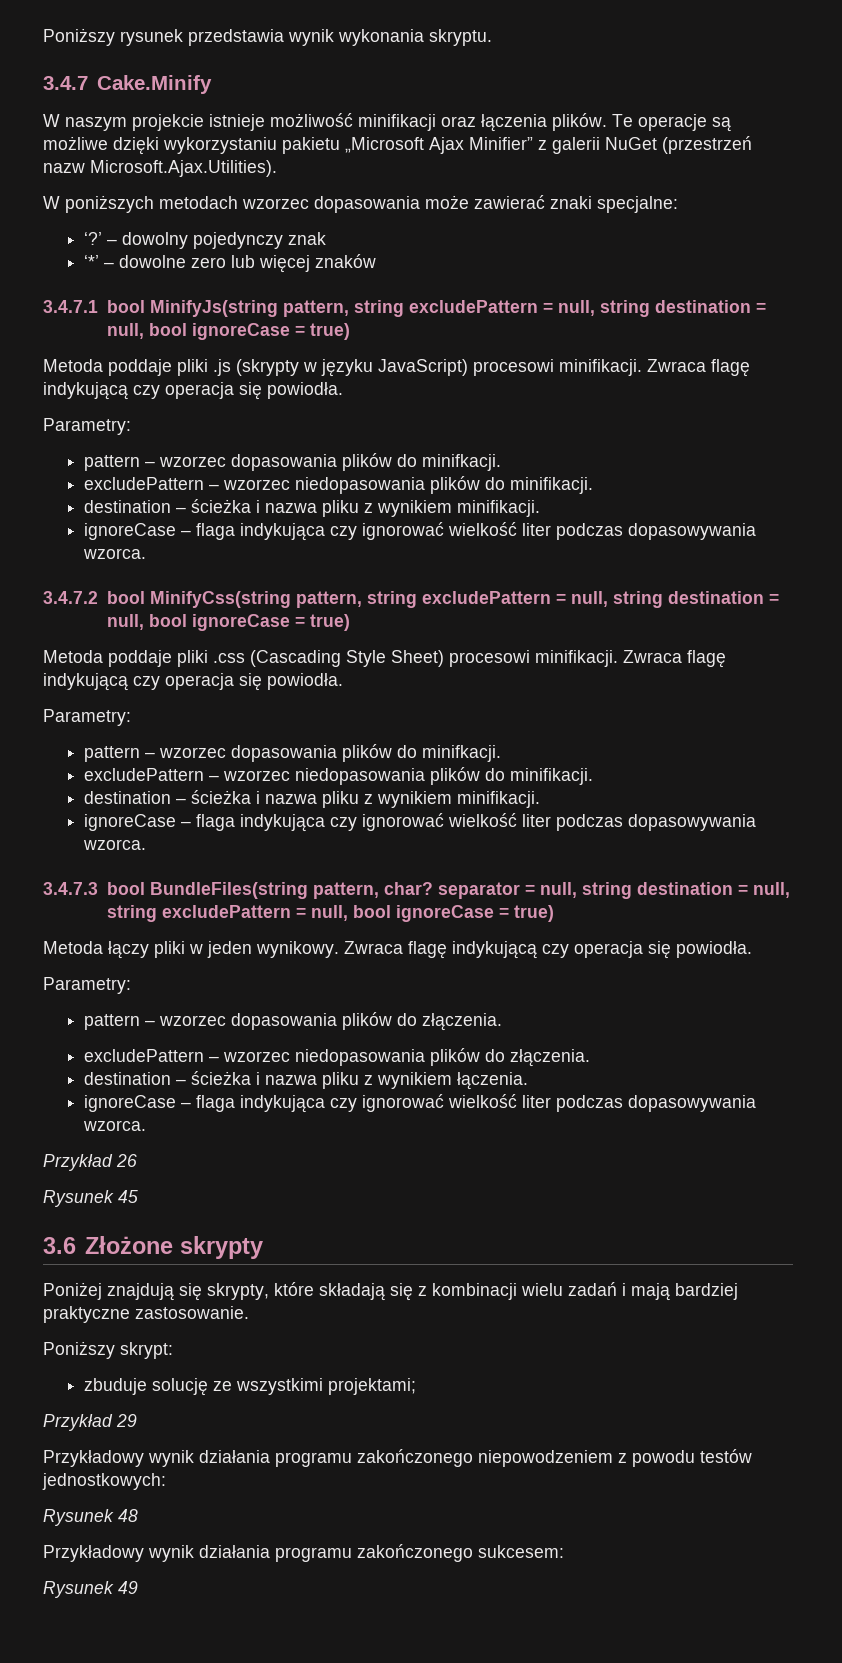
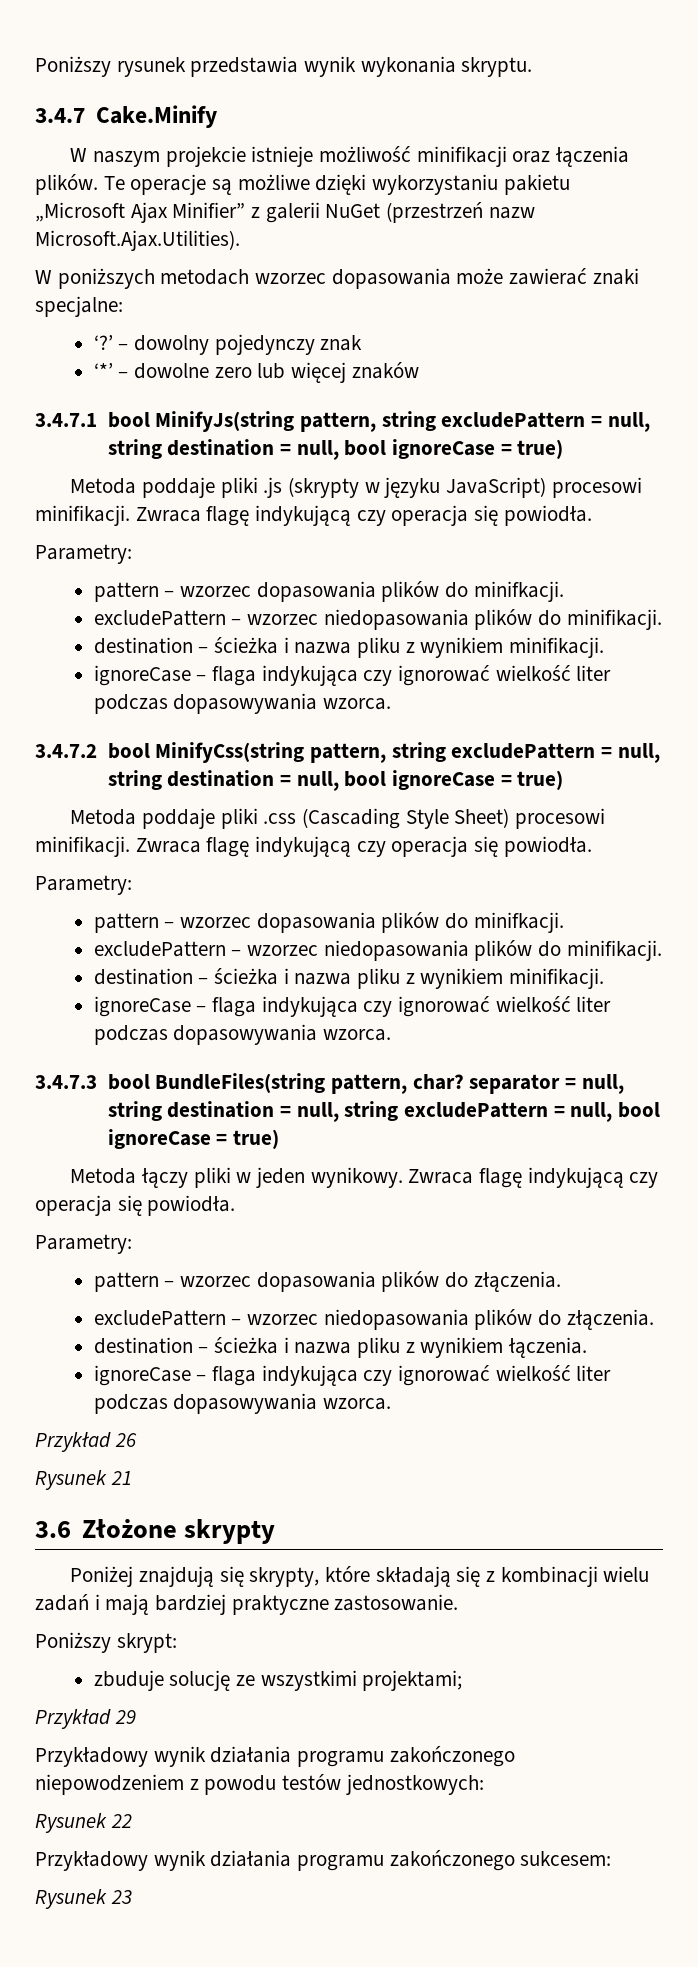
[118,1190,138,1203] 45 -> [110,1471,132,1485] 21
[118,1509,138,1522] 48 -> [110,1814,132,1828] 22
[118,1581,138,1594] 49 -> [110,1890,132,1904] 23

